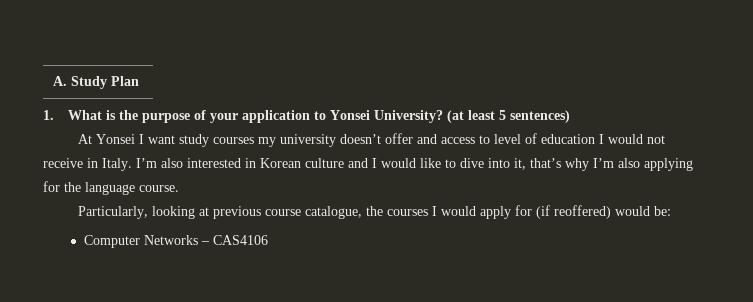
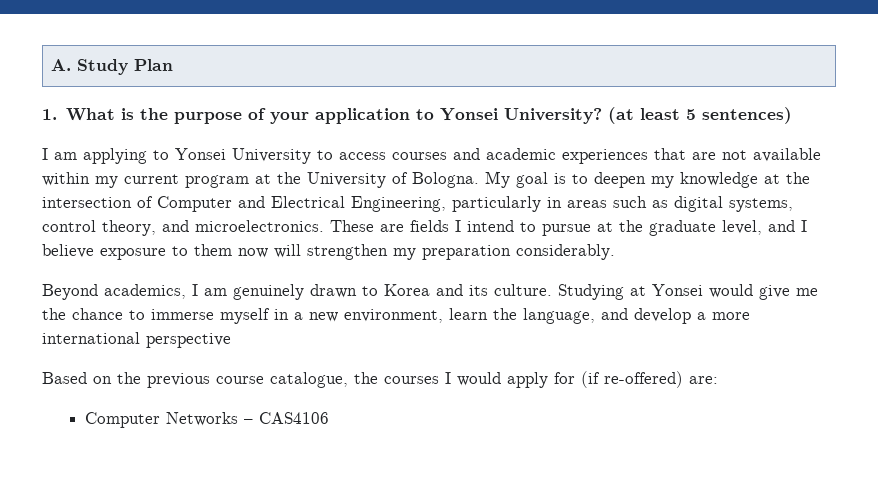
[77,133,665,147] [43,158,693,171] [43,181,179,195] [77,206,209,219] At Yonsei I want study courses my university doesn’t offer and access to level of education I would not receive in Italy. I’m also interested in Korean culture and I would like to dive into it, that’s why I’m also applying for the language course. // Particularly, looking at -> [42,148,821,164] [42,171,810,188] [42,196,793,212] [42,220,807,236] [42,244,615,260] [42,284,818,300] [42,308,750,324] [42,332,231,348] [42,372,141,384] I am applying to Yonsei University to access courses and academic experiences that are not available within my current program at the University of Bologna. My goal is to deepen my knowledge at the intersection of Computer and Electrical Engineering, particularly in areas such as digital systems, control theory, and microelectronics. These are fields I intend to pursue at the graduate level, and I believe exposure to them now will strengthen my preparation considerably. // Beyond academics, I am genuinely drawn to Korea and its culture. Studying at Yonsei would give me the chance to immerse myself in a new environment, learn the language, and develop a more international perspective // Based on the
[553,205,671,219] reoffered) would be: -> [604,371,718,388] re-offered) are:

